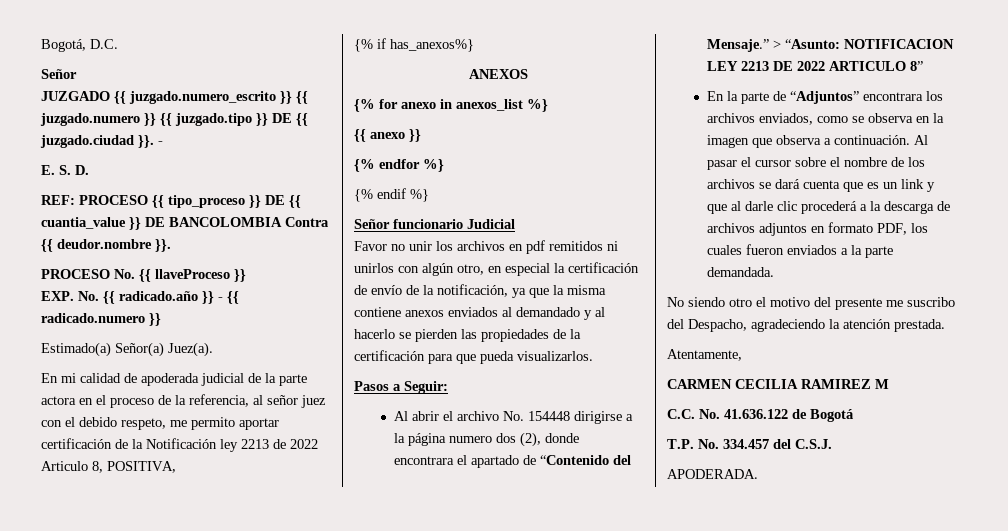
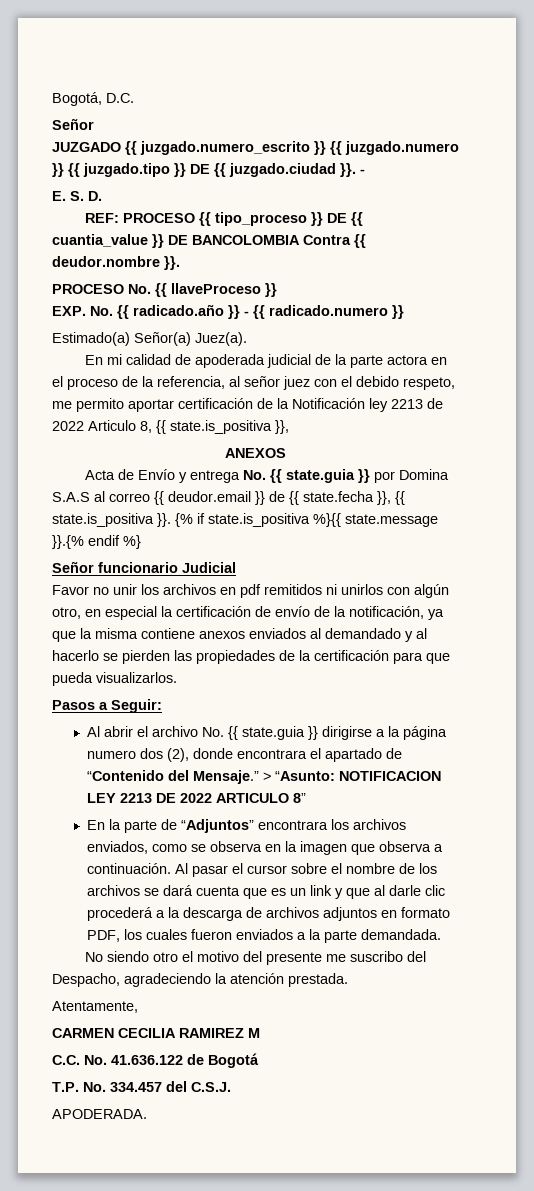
[107,461,176,473] [354,38,474,52] [468,69,528,79] [354,99,548,112] [354,129,421,142] [354,159,444,172] [354,189,373,202] POSITIVA, // {% if has_anexos%} // ANEXOS // {% for anexo in anexos_list %} // {{ anexo }} // {% endfor %} // {% -> [156,420,289,434] [225,448,286,458] [85,469,450,483] [52,491,405,505] [52,513,438,527] [52,535,84,549] {{ state.is_positiva }}, // ANEXOS // Acta de Envío y entrega No. {{ state.guia }} por Domina S.A.S al correo {{ deudor.email }} de {{ state.fecha }}, {{ state.is_positiva }}. {% if state.is_positiva %}{{ state.message }}.{%
[528,411,571,421] 154448 -> [228,726,319,740] {{ state.guia }}

